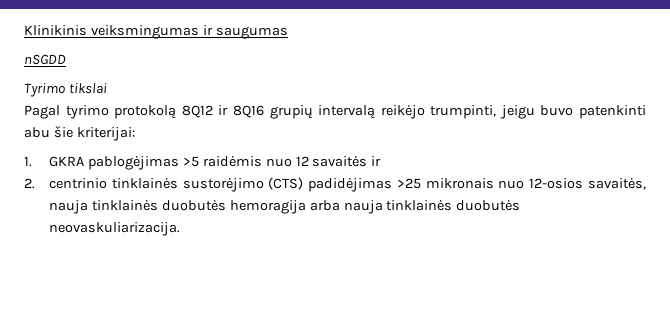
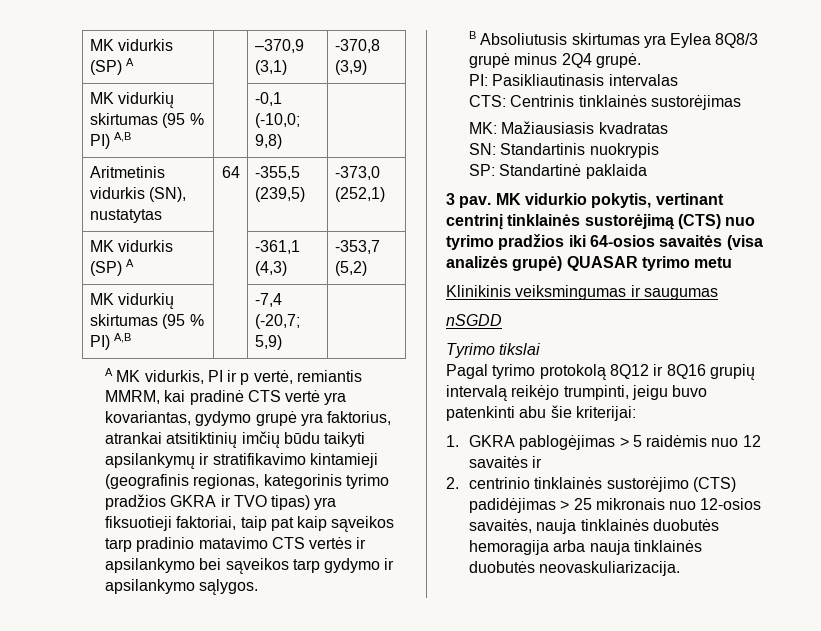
(24, 30) none -> [89,39,174,51] [89,58,135,75] [254,39,304,53] [254,60,287,75] [334,39,380,53] [334,60,367,75] [89,92,175,108] [89,113,204,128] [89,132,132,149] [254,92,282,106] [254,113,300,128] [254,134,282,149] [89,166,165,178] [89,187,187,202] [89,209,162,223] [221,166,240,178] [254,166,300,180] [254,187,305,202] [334,166,380,180] [334,187,385,202] [89,240,174,252] [89,259,135,276] [254,240,300,254] [254,261,287,276] [334,240,380,254] [334,261,367,276] [89,293,175,309] [89,314,204,329] [89,333,132,350] [254,293,282,307] [254,314,300,329] [254,335,282,350] [104,368,363,385] [104,390,347,405] [104,411,392,426] [104,431,366,448] [104,453,378,469] [104,474,389,489] [104,494,337,510] [104,516,395,532] [104,537,367,552] [104,558,395,574] [104,579,259,595] [468,31,759,48] [468,53,641,68] [468,74,678,86] [468,95,741,110] [468,121,668,134] [468,143,659,158] [468,164,647,179] [446,193,724,208] [446,214,756,230] [446,234,763,250] [446,256,733,271] MK vidurkis (SP) A | | –370,9 (3,1) | -370,8 (3,9) // MK vidurkių skirtumas (95 % PI) A,B | | -0,1 (-10,0; 9,8) | // Aritmetinis vidurkis (SN), nustatytas | 64 | -355,5 (239,5) | -373,0 (252,1) // MK vidurkis (SP) A | | -361,1 (4,3) | -353,7 (5,2) // MK vidurkių skirtumas (95 % PI) A,B | | -7,4 (-20,7; 5,9) | // A MK vidurkis, PI ir p vertė, remiantis MMRM, kai pradinė CTS vertė yra kovariantas, gydymo grupė yra faktorius, atrankai atsitiktinių imčių būdu taikyti apsilankymų ir stratifikavimo kintamieji (geografinis regionas, kategorinis tyrimo pradžios GKRA ir TVO tipas) yra fiksuotieji faktoriai, taip pat kaip sąveikos tarp pradinio matavimo CTS vertės ir apsilankymo bei sąveikos tarp gydymo ir apsilankymo sąlygos. // B Absoliutusis skirtumas yra Eylea 8Q8/3 grupė minus 2Q4 grupė. // PI: Pasikliautinasis intervalas // CTS: Centrinis tinklainės sustorėjimas // MK: Mažiausiasis kvadratas // SN: Standartinis nuokrypis // SP: Standartinė paklaida // 3 pav. MK vidurkio pokytis, vertinant centrinį tinklainės sustorėjimą (CTS) nuo tyrimo pradžios iki 64-osios savaitės (visa analizės grupė) QUASAR tyrimo metu //
[182,156,199,167] >5 -> [619,435,642,447] > 5
[396,178,421,189] >25 -> [560,498,592,510] > 25

